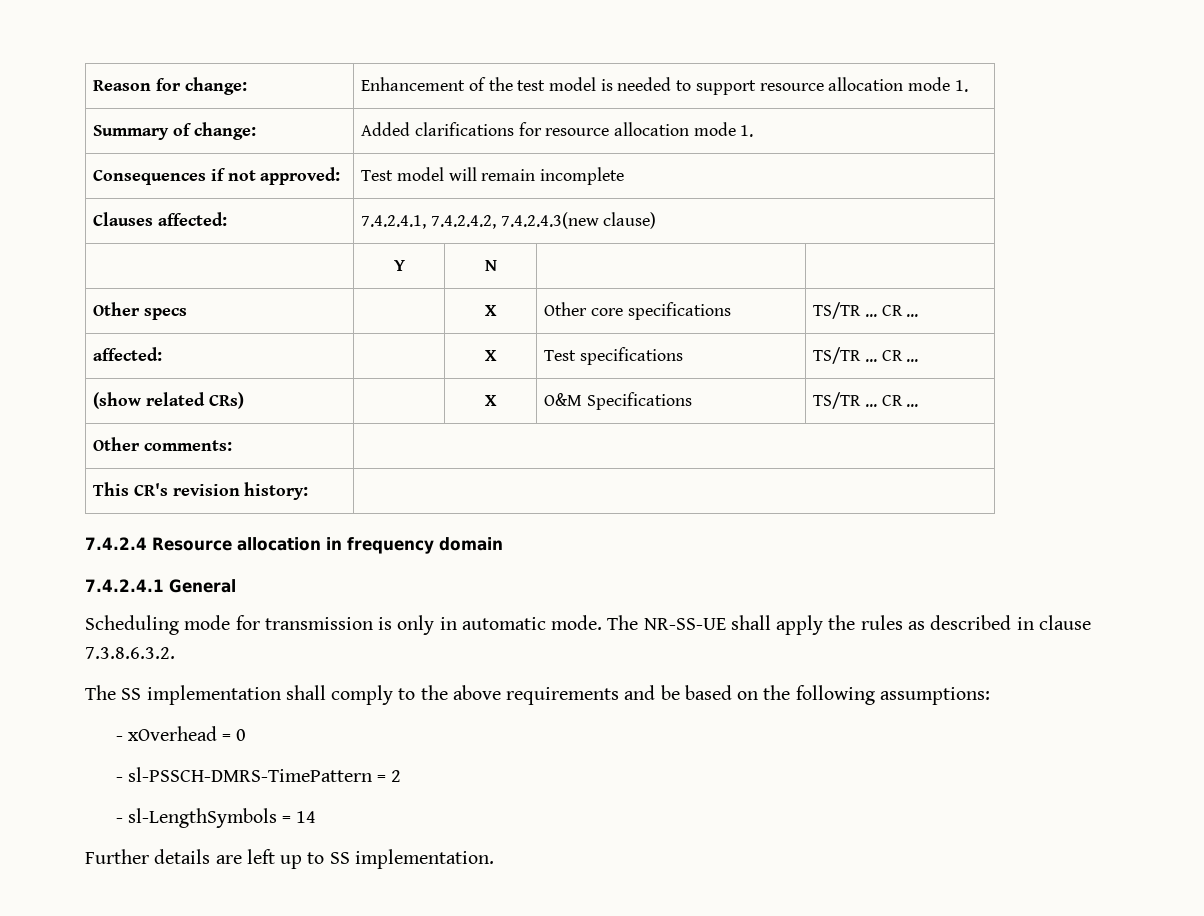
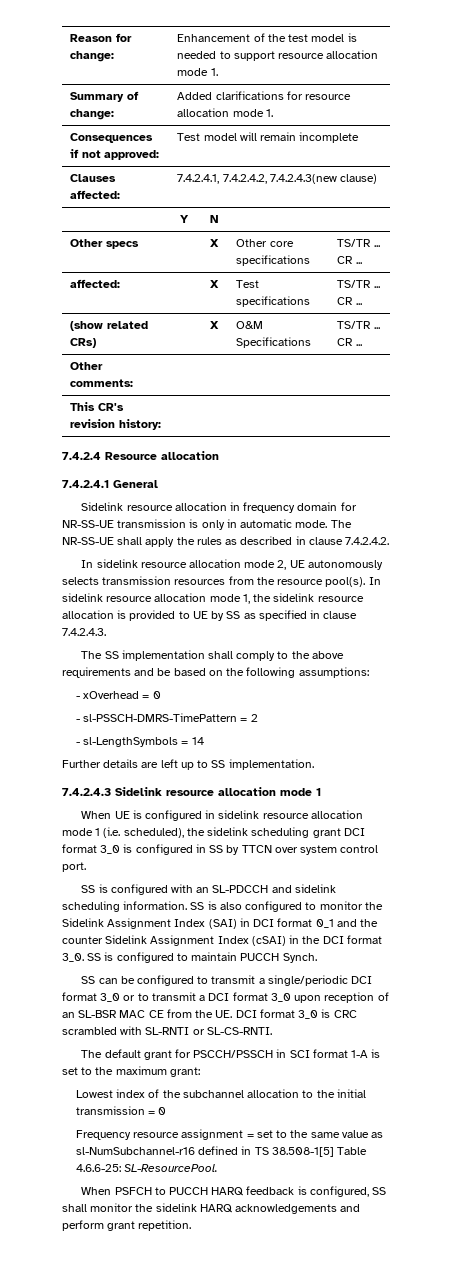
[326,537,503,554] in frequency domain -> (219, 455) none
[85,615,260,635] Scheduling mode for -> [81,502,357,513] [62,520,114,528] Sidelink resource allocation in frequency domain for NR-SS-UE
[85,647,175,659] 7.3.8.6.3.2. -> [345,537,390,545] [81,559,383,570] [62,576,381,587] [62,593,364,604] [62,610,358,621] [62,628,106,636] 7.4.2.4.2. // In sidelink resource allocation mode 2, UE autonomously selects transmission resources from the resource pool(s). In sidelink resource allocation mode 1, the sidelink resource allocation is provided to UE by SS as specified in clause 7.4.2.4.3.
(494, 859) none -> [62,787,321,796] [81,810,363,821] [62,827,365,838] [62,844,379,855] [62,862,86,872] [81,884,336,895] [62,901,383,912] [62,918,379,929] [62,935,382,946] [62,952,317,963] [81,975,373,986] [62,992,389,1003] [62,1009,357,1019] [62,1026,272,1035] [81,1049,381,1060] [62,1066,200,1077] [75,1089,366,1098] [75,1106,167,1115] [75,1129,384,1140] [75,1146,368,1157] [75,1164,219,1172] [81,1186,387,1197] [62,1203,361,1214] [62,1220,192,1231] // 7.4.2.4.3 Sidelink resource allocation mode 1 // When UE is configured in sidelink resource allocation mode 1 (i.e. scheduled), the sidelink scheduling grant DCI format 3_0 is configured in SS by TTCN over system control port. // SS is configured with an SL-PDCCH and sidelink scheduling information. SS is also configured to monitor the Sidelink Assignment Index (SAI) in DCI format 0_1 and the counter Sidelink Assignment Index (cSAI) in the DCI format 3_0. SS is configured to maintain PUCCH Synch. // SS can be configured to transmit a single/periodic DCI format 3_0 or to transmit a DCI format 3_0 upon reception of an SL-BSR MAC CE from the UE. DCI format 3_0 is CRC scrambled with SL-RNTI or SL-CS-RNTI. // The default grant for PSCCH/PSSCH in SCI format 1-A is set to the maximum grant: // Lowest index of the subchannel allocation to the initial transmission = 0 // Frequency resource assignment = set to the same value as sl-NumSubchannel-r16 defined in TS 38.508-1[5] Table 4.6.6-25: SL-ResourcePool. // When PSFCH to PUCCH HARQ feedback is configured, SS shall monitor the sidelink HARQ acknowledgements and perform grant repetition.

